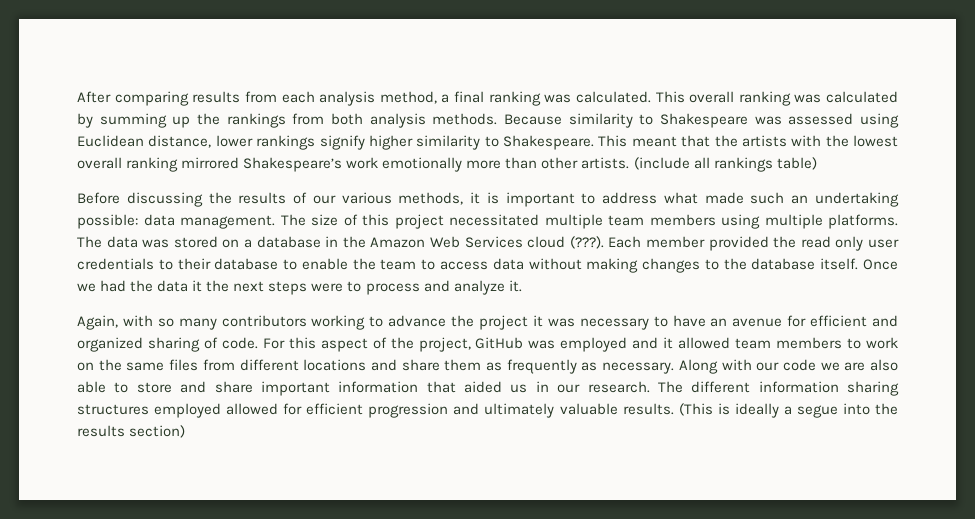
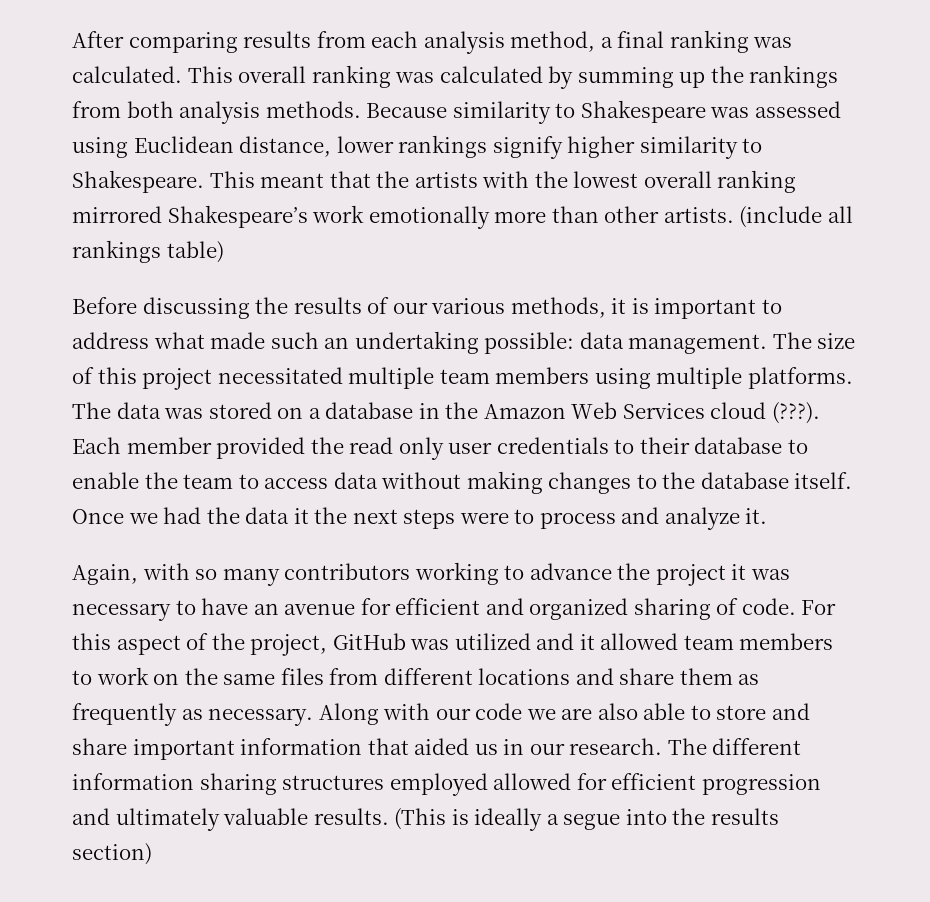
[560,337,628,352] employed -> [454,633,531,650] utilized

